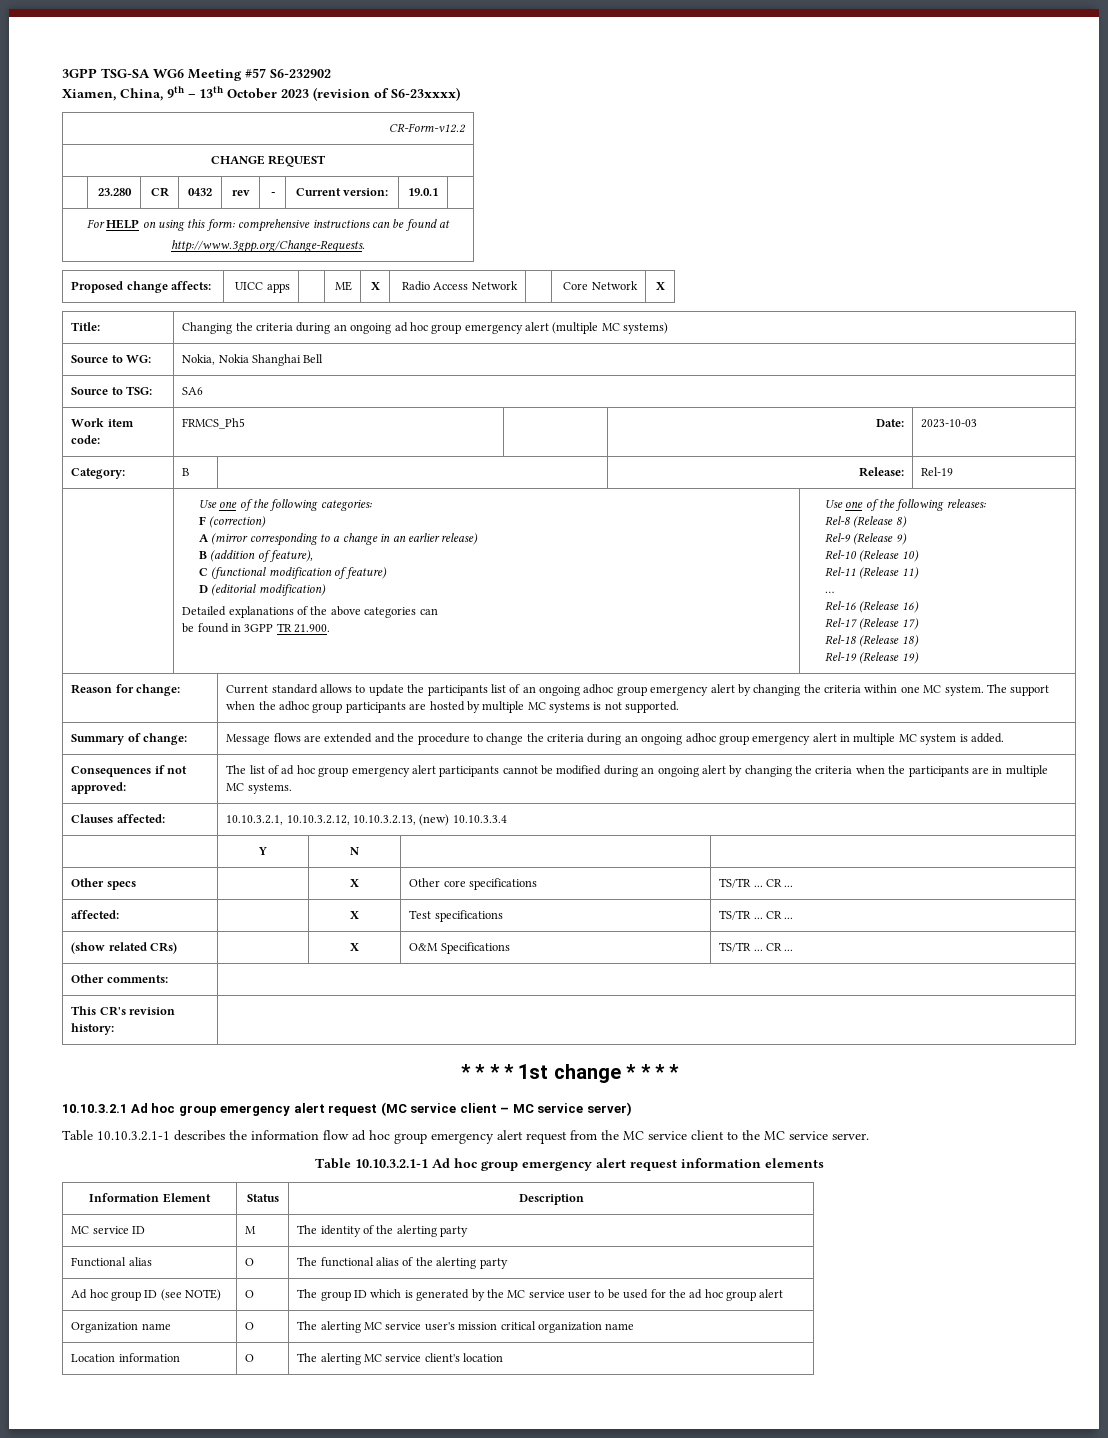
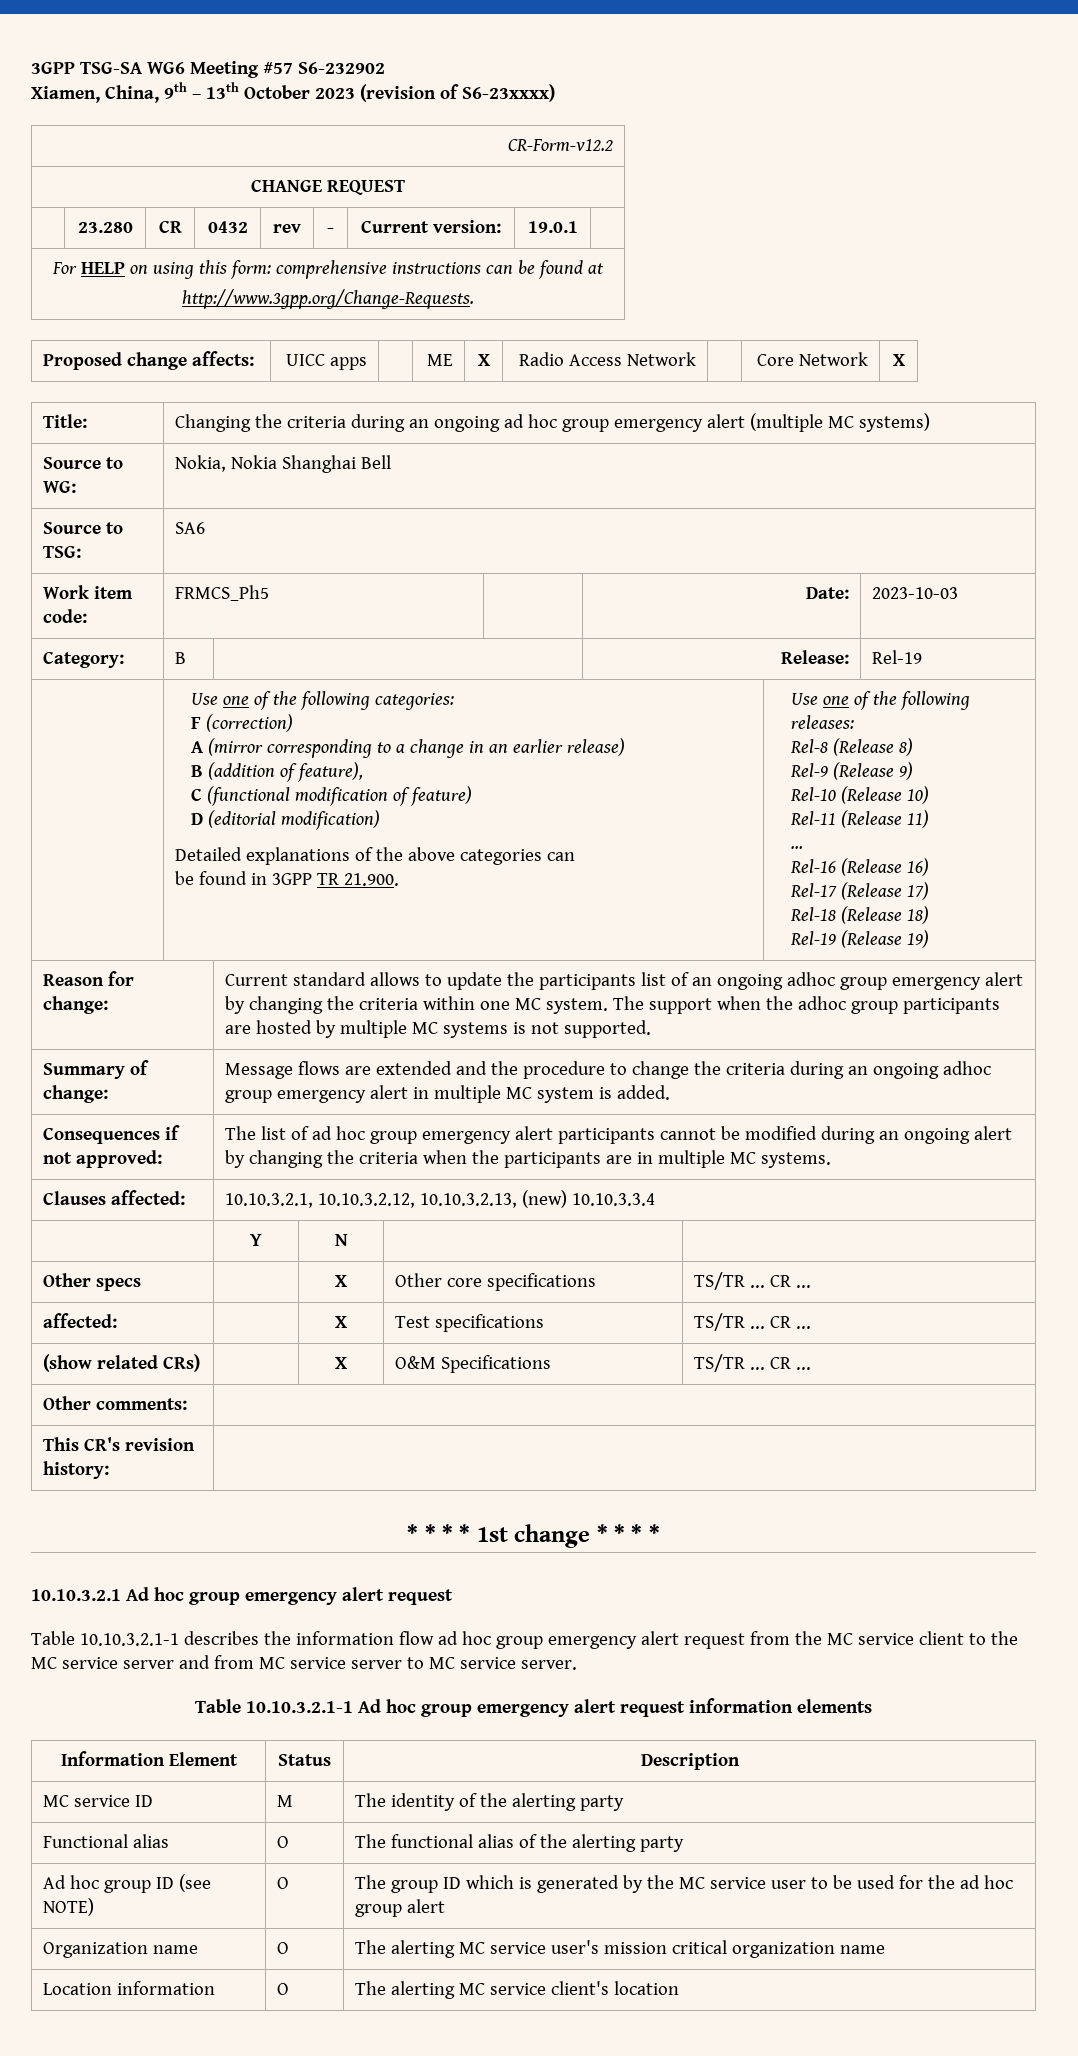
[380,1102,632,1116] (MC service client – MC service server) -> (453, 1597) none
(828, 1135) none -> [122,1655,516,1669] server and from MC service server to MC service

